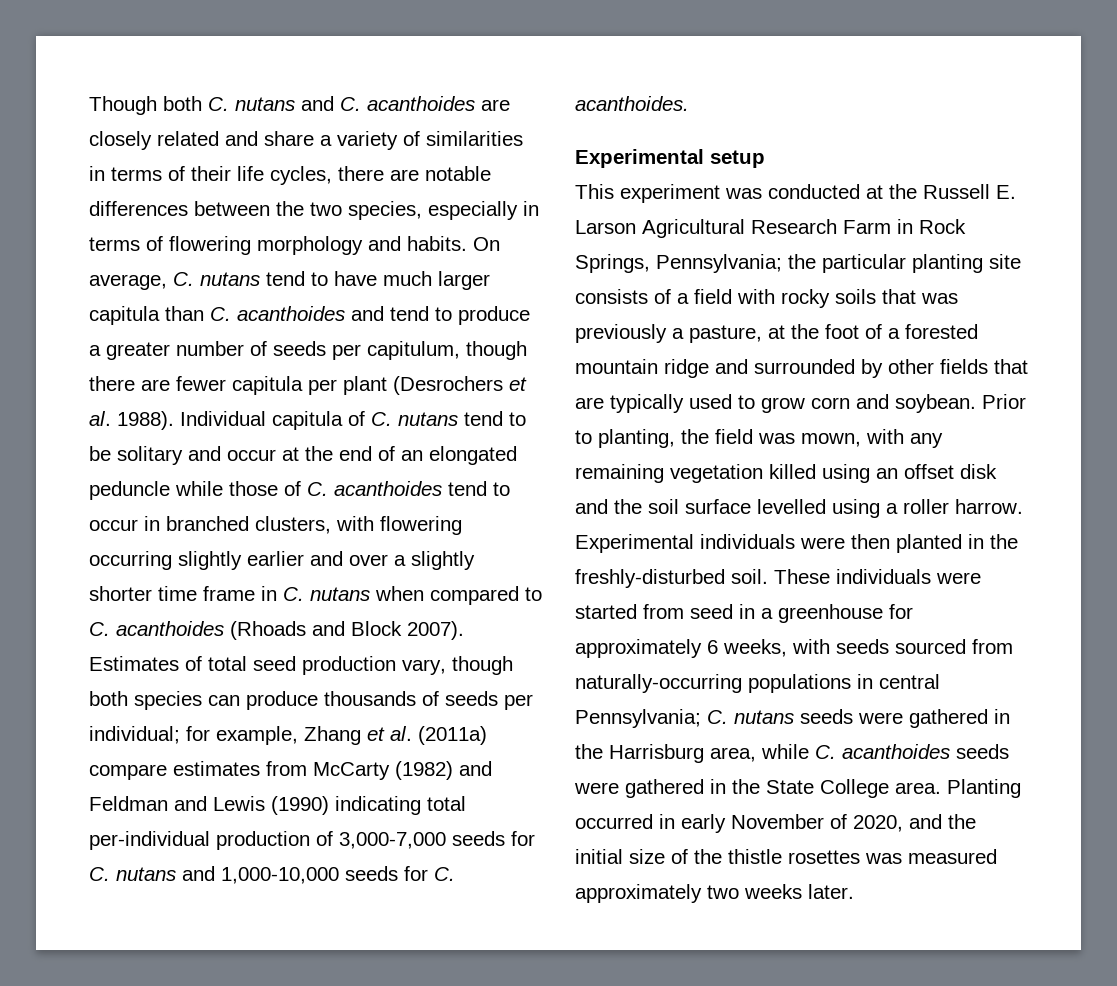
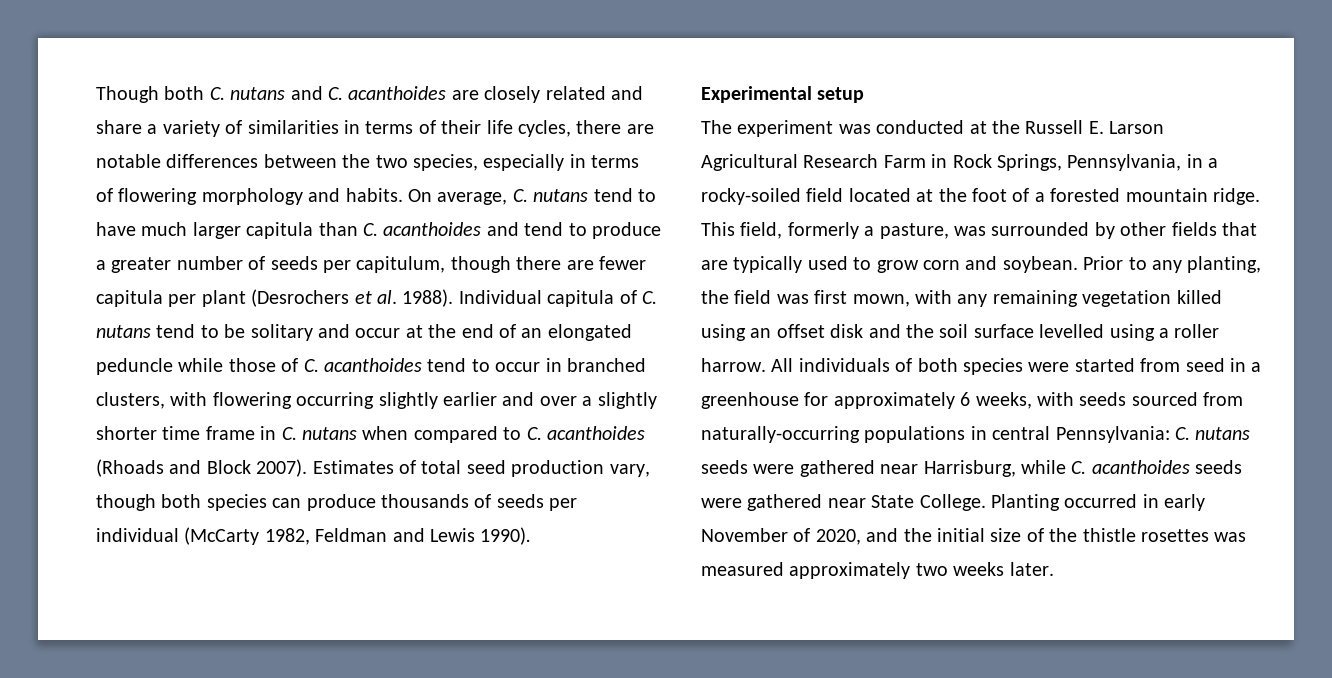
[89,726,487,745] [89,761,492,780] [89,796,466,815] [89,831,535,850] [89,866,455,884] [575,96,689,111] individual; for example, Zhang et al. (2011a) compare estimates from McCarty (1982) and Feldman and Lewis (1990) indicating total per-individual production of 3,000-7,000 seeds for C. nutans and 1,000-10,000 seeds for C. acanthoides. -> [96,527,532,545] individual (McCarty 1982, Feldman and Lewis 1990).
[575,184,614,199] This -> [701,120,732,134] The
[656,254,1021,273] [575,289,958,308] [575,324,762,343] Pennsylvania; the particular planting site consists of a field with rocky soils that was previously a pasture, -> [1067,154,1219,171] [701,188,911,205] Pennsylvania, in a rocky-soiled field located
[664,359,748,378] ridge and -> [1213,188,1260,205] [701,222,986,239] ridge. This field, formerly a pasture, was
(592, 437) none -> [1152,260,1182,273] any
(795, 438) none -> [814,290,848,304] first
[575,534,1018,553] [575,569,931,588] Experimental individuals were then planted in the freshly-disturbed soil. These individuals -> [771,358,1023,375] All individuals of both species
[575,709,701,728] Pennsylvania; -> [1055,426,1170,443] Pennsylvania:
[994,709,1010,724] [575,744,756,763] in the Harrisburg area, -> [880,460,1016,477] near Harrisburg,
[710,779,941,798] in the State College area. -> [827,494,986,511] near State College.

